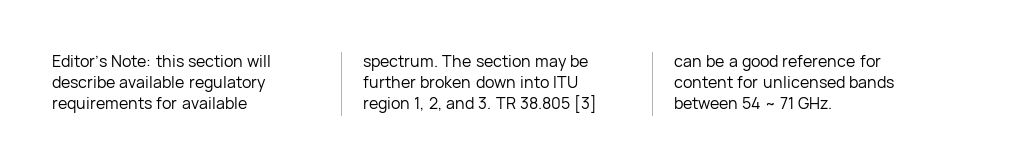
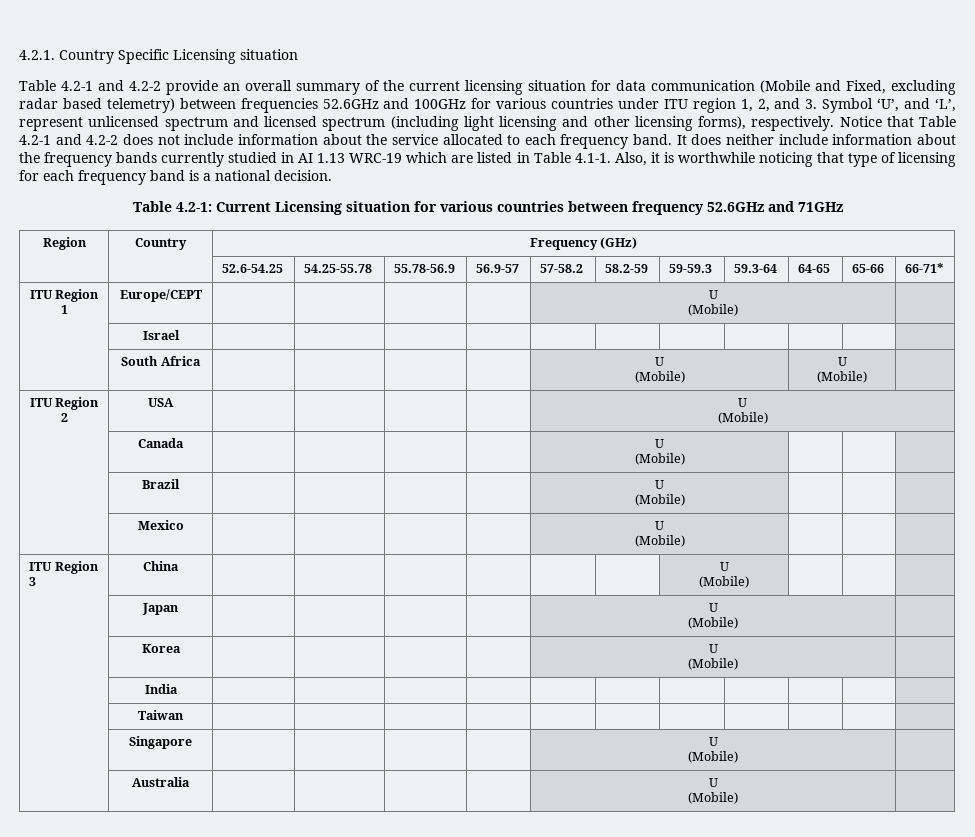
[52,55,272,67] [52,76,266,92] [52,97,247,113] [363,55,589,71] [363,76,549,88] Editor’s Note: this section will describe available regulatory requirements for available spectrum. The section may be further broken down into -> [19,49,298,64] [19,80,956,95] [19,98,659,113] 4.2.1. Country Specific Licensing situation // Table 4.2-1 and 4.2-2 provide an overall summary of the current licensing situation for data communication (Mobile and Fixed, excluding radar based telemetry) between frequencies 52.6GHz and 100GHz for various countries under
[495,95,598,113] [674,55,881,71] [674,76,894,88] [674,97,833,109] TR 38.805 [3] can be a good reference for content for unlicensed bands between 54 ~ 71 GHz. -> [822,98,957,113] [19,116,956,131] [19,134,956,149] [19,152,957,167] [19,170,332,185] [132,201,843,215] [42,237,87,250] [135,238,187,250] [529,237,638,250] [222,264,284,273] [304,264,373,273] [394,264,456,273] [476,264,520,273] [540,264,584,273] [605,264,649,273] [669,264,713,273] [734,264,778,273] [798,264,831,273] [852,264,885,273] [905,263,944,273] [29,289,100,302] [60,305,68,314] [119,289,203,302] [708,290,718,299] [688,304,738,316] [142,330,180,340] [121,356,201,366] [655,357,664,366] [634,371,685,383] [837,357,847,366] [817,371,867,383] [29,397,100,410] [60,413,68,422] [148,398,174,407] [738,398,747,407] [717,412,768,424] [138,438,184,448] [655,439,664,448] [634,453,685,465] [142,479,180,489] [655,480,664,489] [634,494,685,506] [137,520,184,530] [655,521,664,530] [634,535,685,547] [29,561,99,574] [29,577,37,586] [143,561,179,571] [719,562,729,571] [699,576,749,588] [142,603,179,615] [708,603,718,612] [688,617,738,629] [141,644,181,653] [708,644,718,653] [688,658,738,670] [144,684,178,694] [138,710,184,720] [129,736,192,749] [708,737,718,746] [688,751,738,763] [132,777,190,787] [708,778,718,787] [688,792,738,804] Symbol ‘U’, and ‘L’, represent unlicensed spectrum and licensed spectrum (including light licensing and other licensing forms), respectively. Notice that Table 4.2-1 and 4.2-2 does not include information about the service allocated to each frequency band. It does neither include information about the frequency bands currently studied in AI 1.13 WRC-19 which are listed in Table 4.1-1. Also, it is worthwhile noticing that type of licensing for each frequency band is a national decision. // Table 4.2-1: Current Licensing situation for various countries between frequency 52.6GHz and 71GHz // Region | Country | Frequency (GHz) // | | 52.6-54.25 | 54.25-55.78 | 55.78-56.9 | 56.9-57 | 57-58.2 | 58.2-59 | 59-59.3 | 59.3-64 | 64-65 | 65-66 | 66-71* // ITU Region 1 | Europe/CEPT | | | | | U // (Mobile) | // | Israel | | | | | | | | | | | // | South Africa | | | | | U // (Mobile) | U // (Mobile) | // ITU Region 2 | USA | | | | | U // (Mobile) // | Canada | | | | | U // (Mobile) | | | // | Brazil | | | | | U // (Mobile) | | | // | Mexico | | | | | U // (Mobile) | | | // ITU Region 3 | China | | | | | | | U // (Mobile) | | | // | Japan | | | | | U // (Mobile) | // | Korea | | | | | U // (Mobile) | // | India | | | | | | | | | | | // | Taiwan | | | | | | | | | | | // | Singapore | | | | | U // (Mobile) | // | Australia | | | | | U // (Mobile) |

